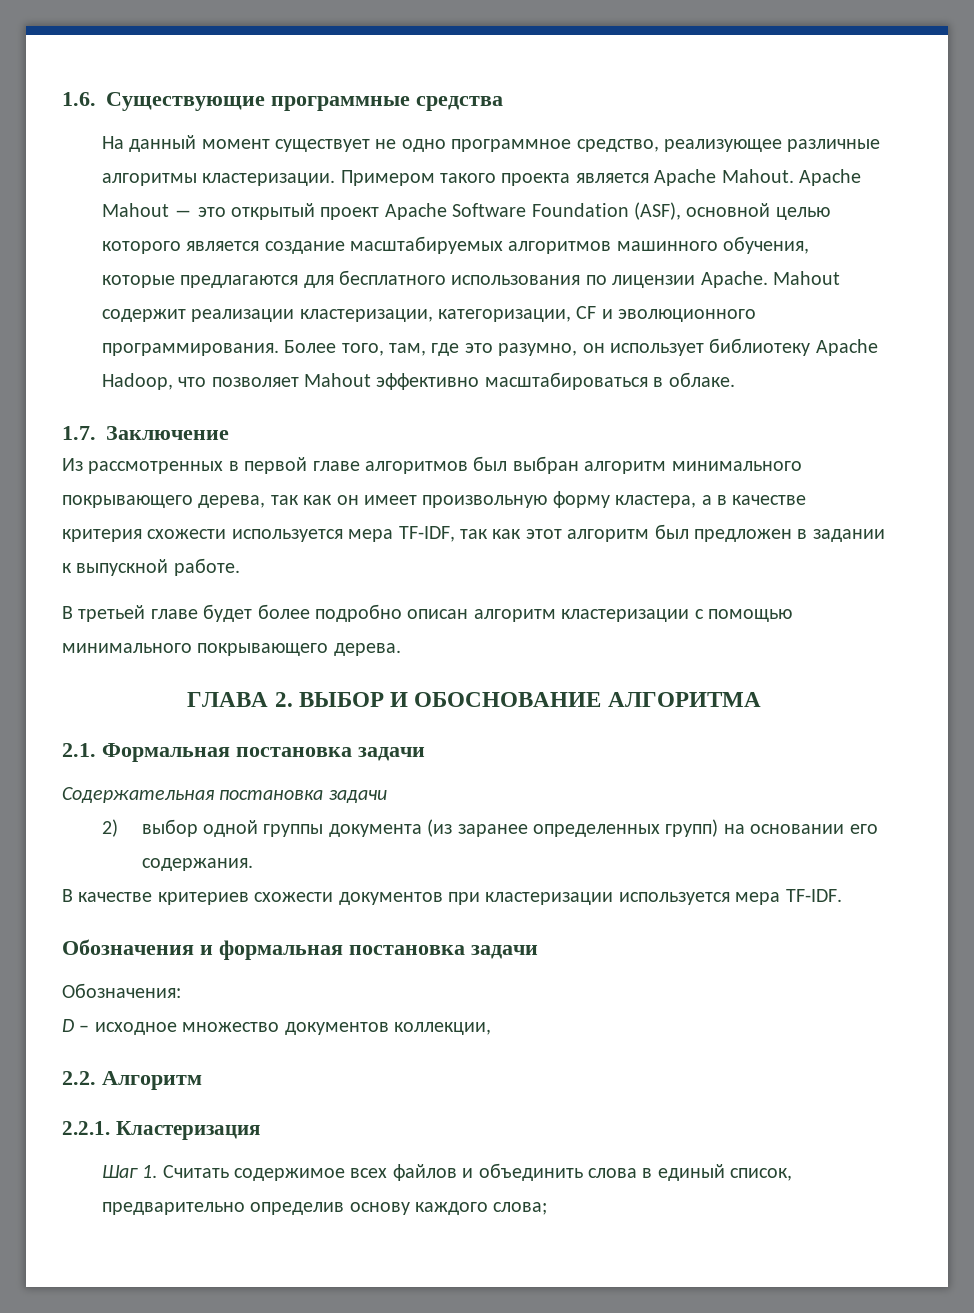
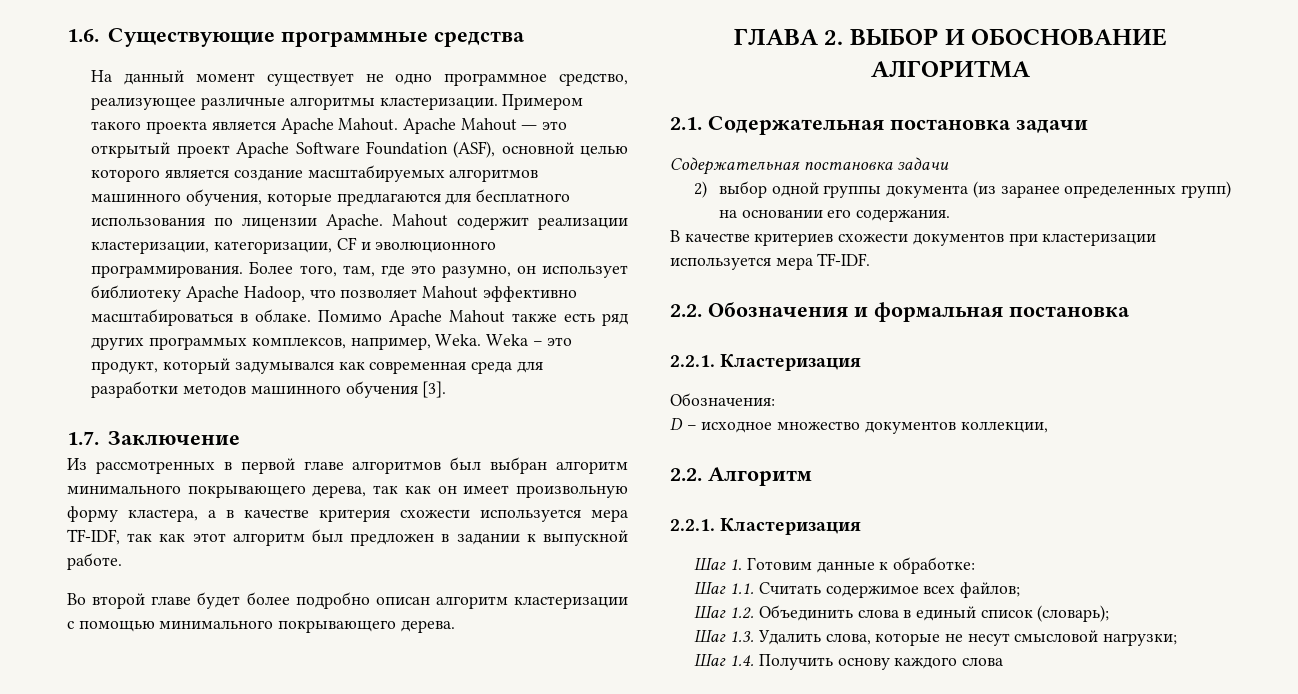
(735, 379) none -> [318,310,629,326] [91,334,573,350] [91,358,543,374] [91,381,447,398] Помимо Apache Mahout также есть ряд других программых комплексов, например, Weka. Weka – это продукт, который задумывался как современная среда для разработки методов машинного обучения [3].
[62,605,146,622] В третьей -> [67,593,146,609] Во второй
[102,743,230,762] Формальная -> [708,116,884,135] Содержательная
(842, 895) none -> [670,304,702,317] 2.2.
[471,945,538,959] задачи -> [670,354,862,371] // 2.2.1. Кластеризация
[162,1163,793,1181] [101,1202,345,1215] Считать содержимое всех файлов и объединить слова в единый список, предварительно определив -> [746,557,976,574] [694,582,1021,598] [694,605,1110,622] [694,630,1178,646] [694,654,833,670] Готовим данные к обработке: // Шаг 1.1. Считать содержимое всех файлов; // Шаг 1.2. Объединить слова в единый список (словарь); // Шаг 1.3. Удалить слова, которые не несут смысловой нагрузки; // Шаг 1.4. Получить
[493,1202,548,1215] слова; -> [962,657,1004,666] слова

